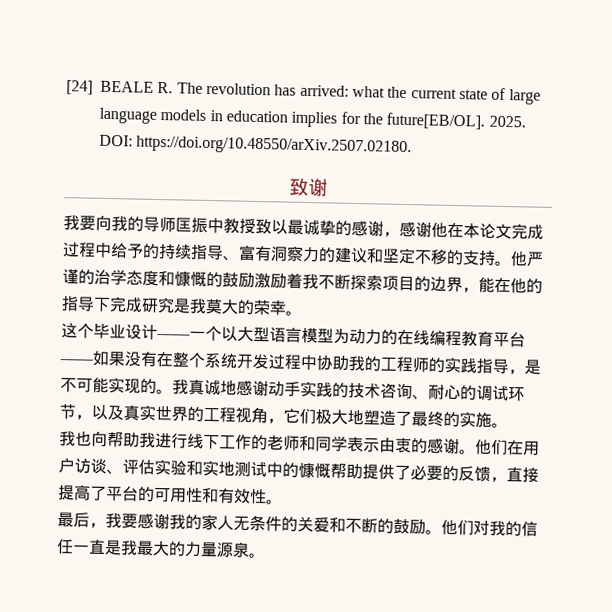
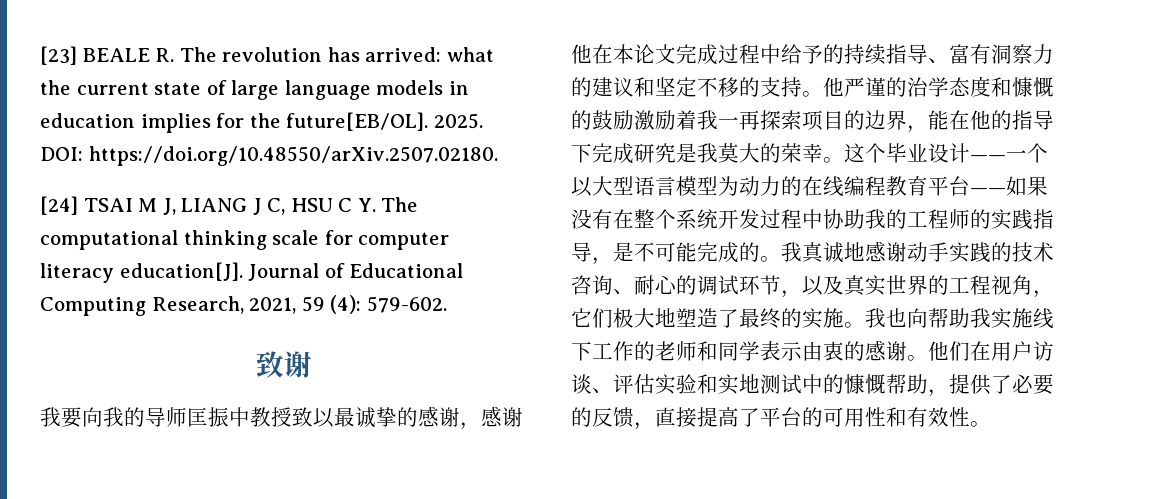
[66,80,93,95] [24] -> [40,46,77,65] [23]
(413, 146) none -> [40,196,419,215] [40,230,450,250] [40,262,464,283] [40,295,447,316] // [24] TSAI M J, LIANG J C, HSU C Y. The computational thinking scale for computer literacy education[J]. Journal of Educational Computing Research, 2021, 59 (4): 579-602.
[318,274,351,290] 不断 -> [718,110,760,130] 一再
(302, 313) // -> (844, 160) none
[108,377,141,394] 实现 -> [697,242,739,263] 完成
(508, 425) // -> (865, 325) none
[155,432,188,449] 进行 -> [991,308,1033,329] 实施
(363, 471) none -> [928,389,949,397] ，
[57,512,538,537] [56,539,265,559] // 最后，我要感谢我的家人无条件的关爱和不断的鼓励。他们对我的信任一直是我最大的力量源泉。 -> (991, 424) none

